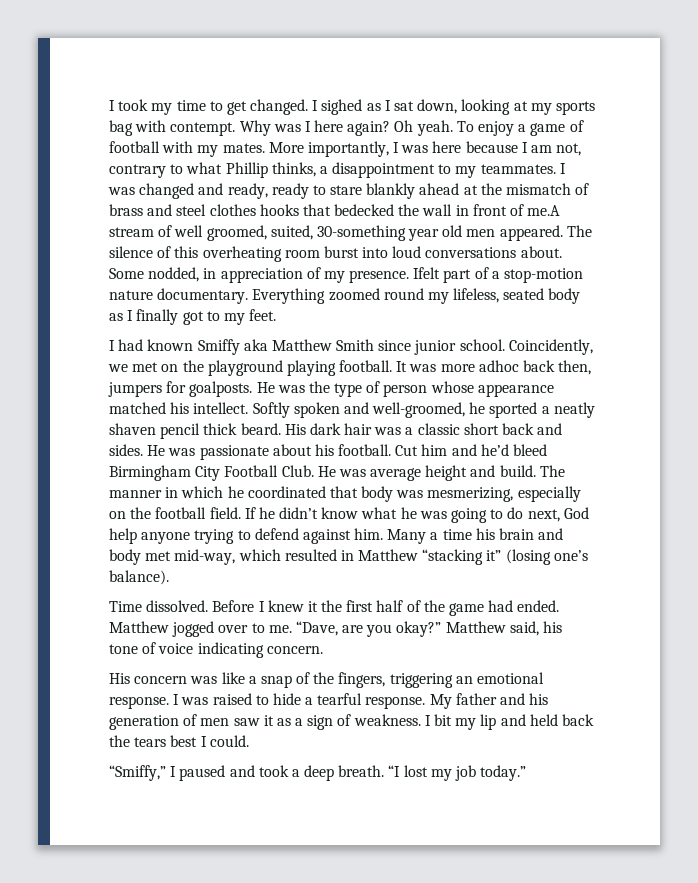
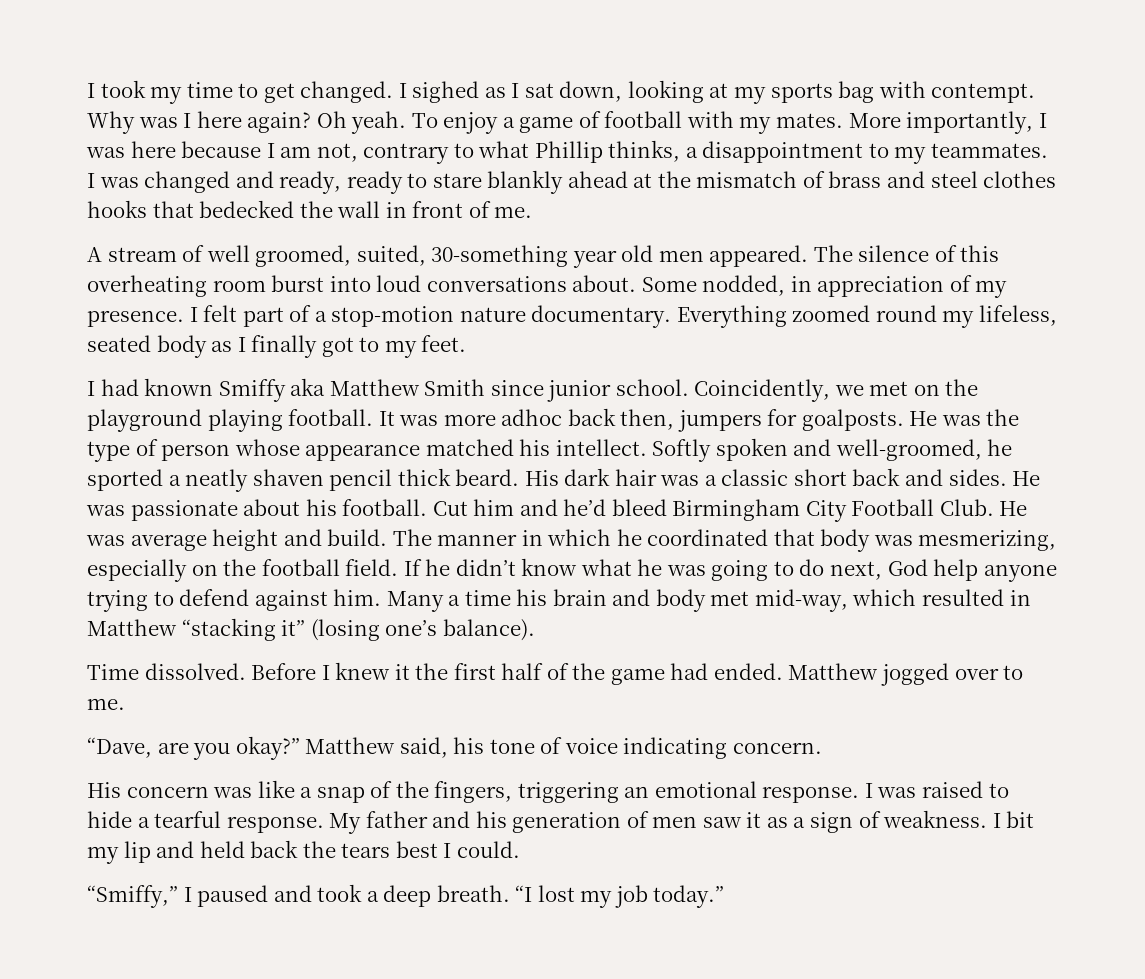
[527,205,561,216] me.A -> [494,206,533,218] [87,247,102,262] me. // A
[413,267,441,279] Ifelt -> [189,305,238,322] I felt
(292, 629) none -> (125, 704) //

